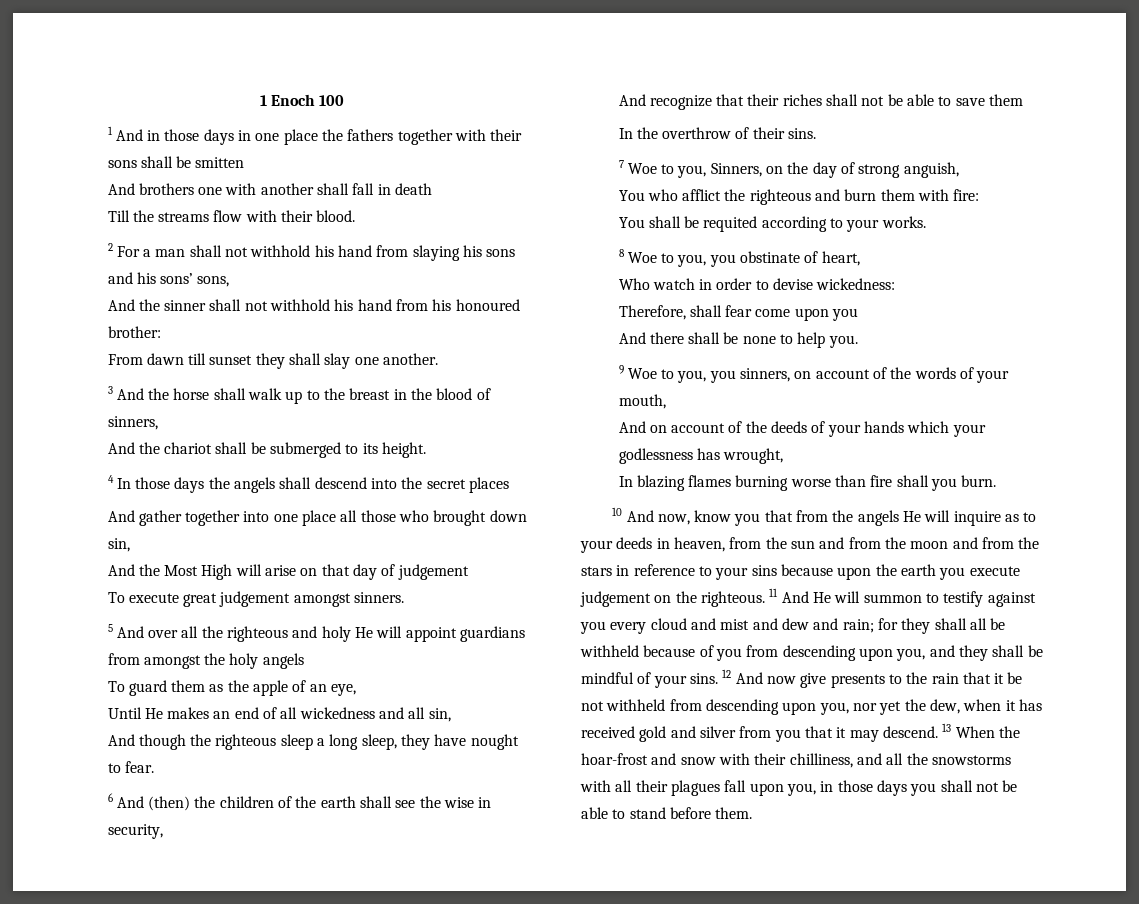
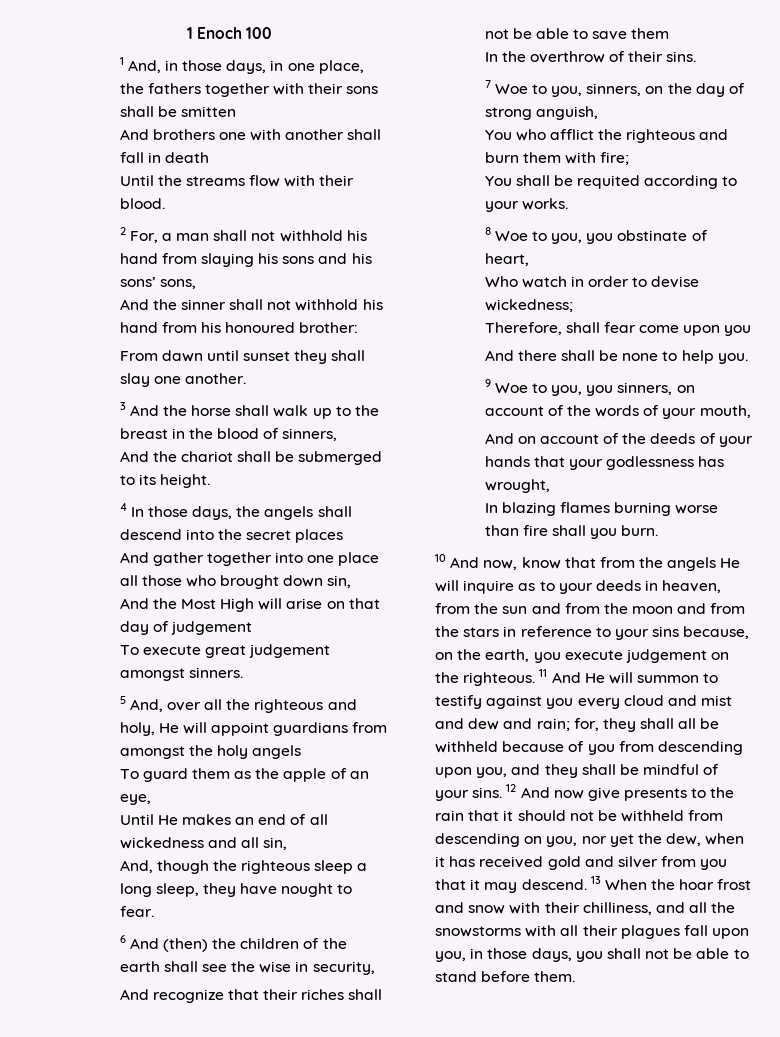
[115,129,234,145] And in those days -> [127,60,267,74] And, in those days,
[283,129,318,145] place -> [318,60,364,74] place,
[107,210,130,222] Till -> [119,175,154,186] Until
[116,246,140,257] For -> [129,231,158,243] For,
[188,353,207,365] till -> [206,350,239,361] until
[174,477,205,493] days -> [192,506,233,520] days,
[116,626,144,638] And -> [129,699,163,712] And,
[321,626,351,642] holy -> [119,722,155,736] holy,
[107,734,135,746] And -> [119,860,153,873] And,
[710,163,762,177] Sinners, -> [586,83,642,96] sinners,
[953,189,980,201] fire: -> [600,152,630,165] fire;
[816,278,896,290] wickedness: -> [484,299,573,312] wickedness;
[907,421,950,433] which -> [533,456,565,467] that
[734,513,761,526] you -> (561, 563) none
[780,564,936,580] because upon the earth -> [683,626,750,639] [435,649,530,662] because, on the earth,
[877,618,898,630] for -> [573,718,599,731] for,
[1007,672,1023,684] [581,701,604,711] be not -> [517,810,617,821] should not be
[782,702,817,715] upon -> [524,836,543,844] on
[581,753,648,765] hoar-frost -> [679,879,752,890] hoar frost
[876,780,907,796] days -> [531,948,572,962] days,

